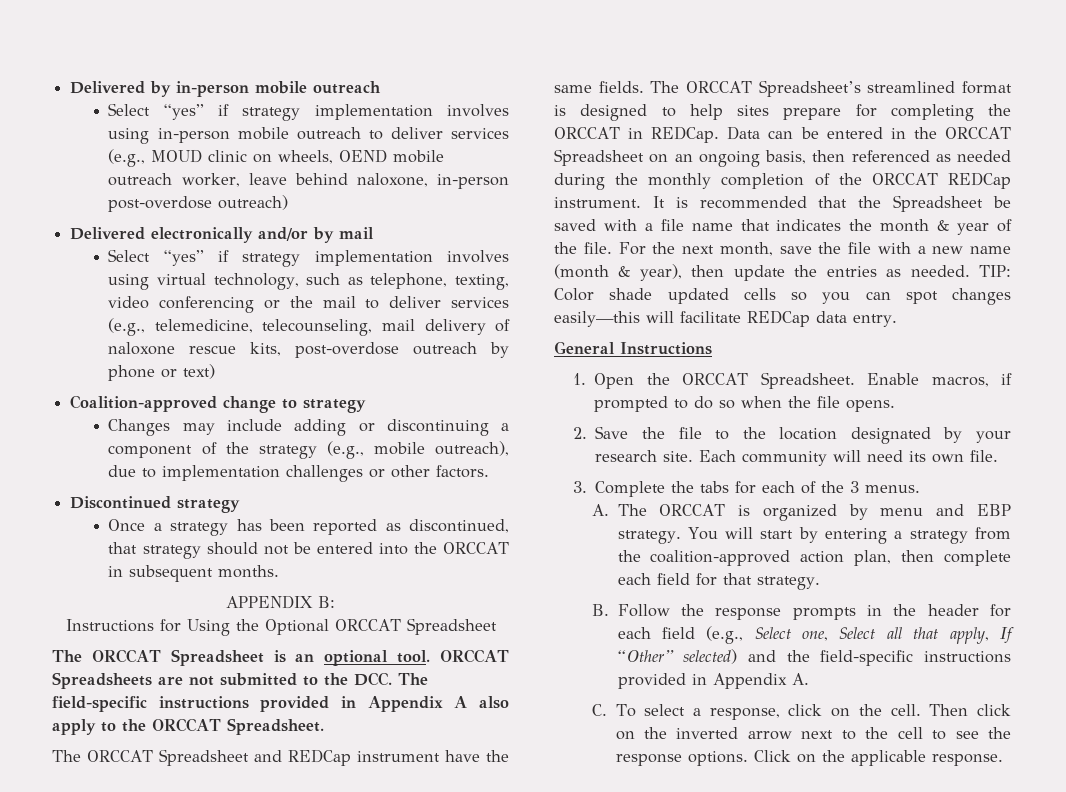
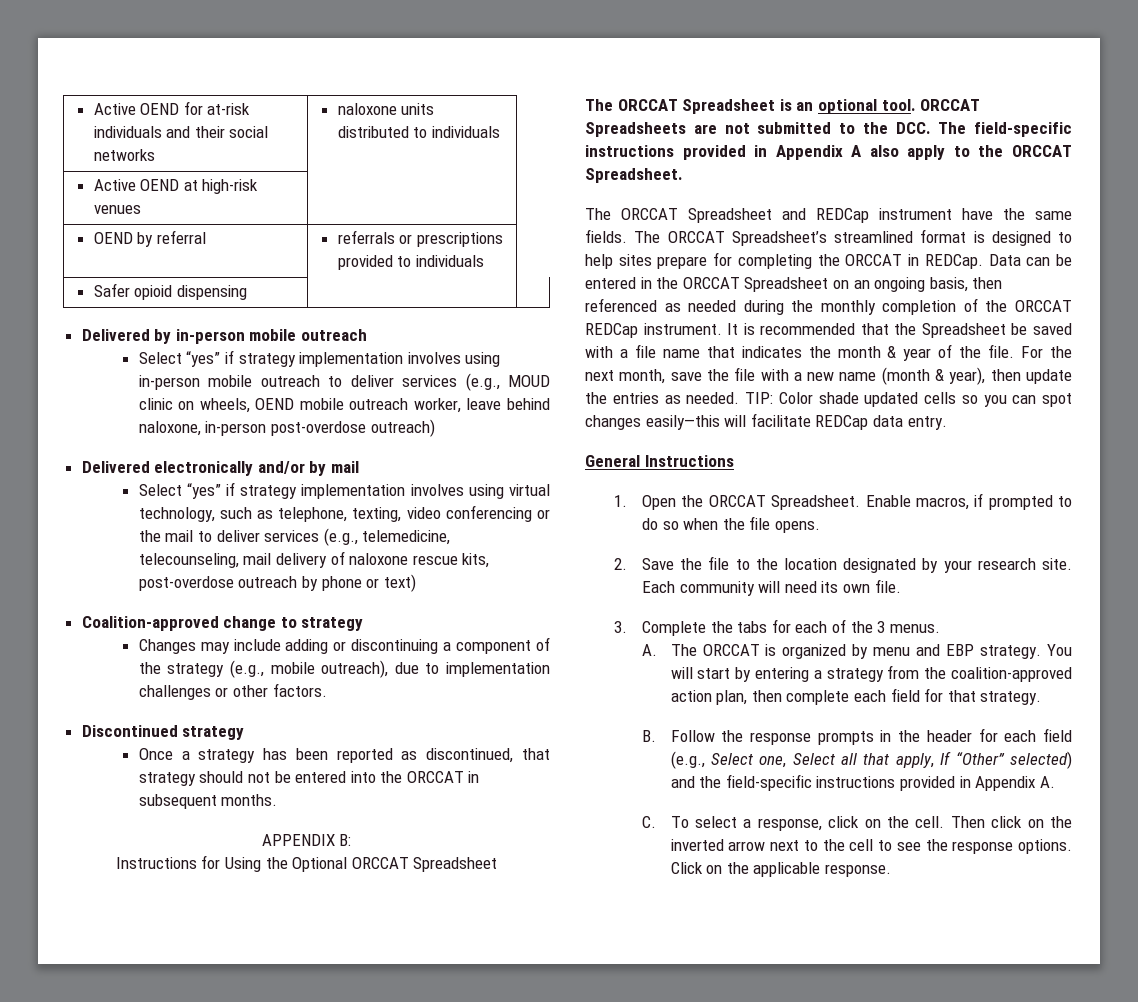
(70, 87) none -> [93,101,251,115] [93,126,269,138] [93,149,155,161] [337,103,435,115] [337,126,500,138] [93,179,259,194] [93,205,141,214] [93,230,206,247] [337,230,503,247] [337,255,484,270] [93,283,247,300] Active OEND for at-risk individuals and their social networks | naloxone units distributed to individuals // Active OEND at high-risk venues | // OEND by referral | referrals or prescriptions provided to individuals // Safer opioid dispensing | | //

